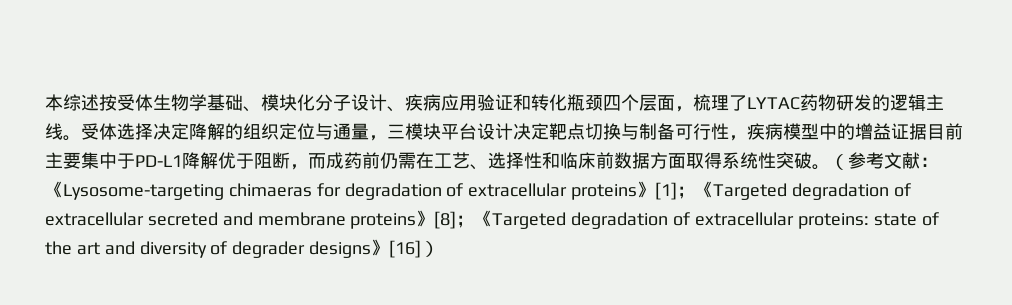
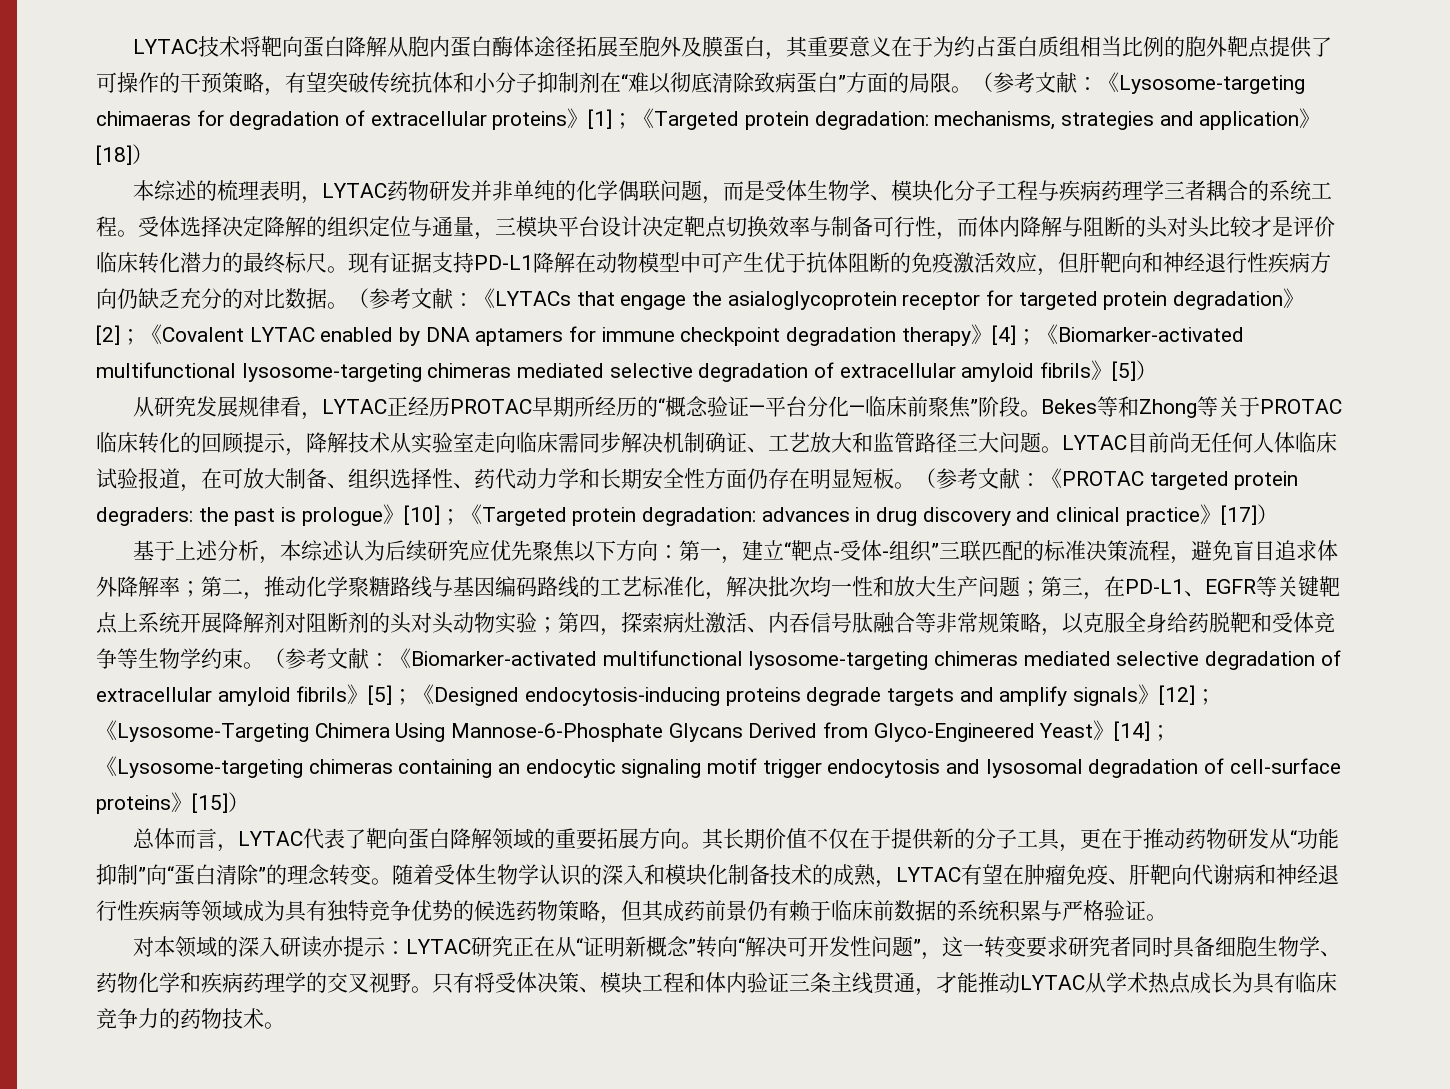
[45,94,243,111] 本综述按受体生物学基础 -> [133,36,1333,60] [96,72,1305,96] [96,108,1321,130] [96,144,153,165] [133,180,871,204] LYTAC技术将靶向蛋白降解从胞内蛋白酶体途径拓展至胞外及膜蛋白，其重要意义在于为约占蛋白质组相当比例的胞外靶点提供了可操作的干预策略，有望突破传统抗体和小分子抑制剂在“难以彻底清除致病蛋白”方面的局限。（参考文献：《Lysosome-targeting chimaeras for degradation of extracellular proteins》[1]；《Targeted protein degradation: mechanisms, strategies and application》[18]） // 本综述的梳理表明，LYTAC药物研发并非单纯的化学偶联问题，而是受体生物学
[351,94,944,112] [45,123,63,140] 设计、疾病应用验证和转化瓶颈四个层面，梳理了LYTAC药物研发的逻辑主线 -> [996,180,1333,201] [96,216,117,237] 工程与疾病药理学三者耦合的系统工程
(621, 131) none -> [768,216,810,237] 效率
[747,123,963,140] [45,152,938,170] [45,181,911,200] [45,210,939,229] [45,239,440,258] 疾病模型中的增益证据目前主要集中于PD-L1降解优于阻断，而成药前仍需在工艺、选择性和临床前数据方面取得系统性突破。（参考文献：《Lysosome-targeting chimaeras for degradation of extracellular proteins》[1]；《Targeted degradation of extracellular secreted and membrane proteins》[8]；《Targeted degradation of extracellular proteins: state of the art and diversity of degrader designs》[16]） -> [957,216,1335,238] [96,252,1331,276] [96,288,1305,310] [96,324,1244,346] [96,360,1158,382] [133,396,1343,420] [96,432,1337,456] [96,468,1299,492] [96,504,1278,526] [133,540,1339,564] [96,576,1340,600] [96,612,1335,636] [96,648,1341,670] [96,684,1217,706] [96,720,1172,742] [96,756,1341,778] [96,792,249,814] [133,828,1340,852] [96,864,1339,888] [96,900,1167,924] [133,936,1342,960] [96,972,1337,996] [96,1008,285,1029] 而体内降解与阻断的头对头比较才是评价临床转化潜力的最终标尺。现有证据支持PD-L1降解在动物模型中可产生优于抗体阻断的免疫激活效应，但肝靶向和神经退行性疾病方向仍缺乏充分的对比数据。（参考文献：《LYTACs that engage the asialoglycoprotein receptor for targeted protein degradation》[2]；《Covalent LYTAC enabled by DNA aptamers for immune checkpoint degradation therapy》[4]；《Biomarker-activated multifunctional lysosome-targeting chimeras mediated selective degradation of extracellular amyloid fibrils》[5]） // 从研究发展规律看，LYTAC正经历PROTAC早期所经历的“概念验证—平台分化—临床前聚焦”阶段。Bekes等和Zhong等关于PROTAC临床转化的回顾提示，降解技术从实验室走向临床需同步解决机制确证、工艺放大和监管路径三大问题。LYTAC目前尚无任何人体临床试验报道，在可放大制备、组织选择性、药代动力学和长期安全性方面仍存在明显短板。（参考文献：《PROTAC targeted protein degraders: the past is prologue》[10]；《Targeted protein degradation: advances in drug discovery and clinical practice》[17]） // 基于上述分析，本综述认为后续研究应优先聚焦以下方向：第一，建立“靶点-受体-组织”三联匹配的标准决策流程，避免盲目追求体外降解率；第二，推动化学聚糖路线与基因编码路线的工艺标准化，解决批次均一性和放大生产问题；第三，在PD-L1、EGFR等关键靶点上系统开展降解剂对阻断剂的头对头动物实验；第四，探索病灶激活、内吞信号肽融合等非常规策略，以克服全身给药脱靶和受体竞争等生物学约束。（参考文献：《Biomarker-activated multifunctional lysosome-targeting chimeras mediated selective degradation of extracellular amyloid fibrils》[5]；《Designed endocytosis-inducing proteins degrade targets and amplify signals》[12]；《Lysosome-Targeting Chimera Using Mannose-6-Phosphate Glycans Derived from Glyco-Engineered Yeast》[14]；《Lysosome-targeting chimeras containing an endocytic signaling motif trigger endocytosis and lysosomal degradation of cell-surface proteins》[15]） // 总体而言，LYTAC代表了靶向蛋白降解领域的重要拓展方向。其长期价值不仅在于提供新的分子工具，更在于推动药物研发从“功能抑制”向“蛋白清除”的理念转变。随着受体生物学认识的深入和模块化制备技术的成熟，LYTAC有望在肿瘤免疫、肝靶向代谢病和神经退行性疾病等领域成为具有独特竞争优势的候选药物策略，但其成药前景仍有赖于临床前数据的系统积累与严格验证。 // 对本领域的深入研读亦提示：LYTAC研究正在从“证明新概念”转向“解决可开发性问题”，这一转变要求研究者同时具备细胞生物学、药物化学和疾病药理学的交叉视野。只有将受体决策、模块工程和体内验证三条主线贯通，才能推动LYTAC从学术热点成长为具有临床竞争力的药物技术。

